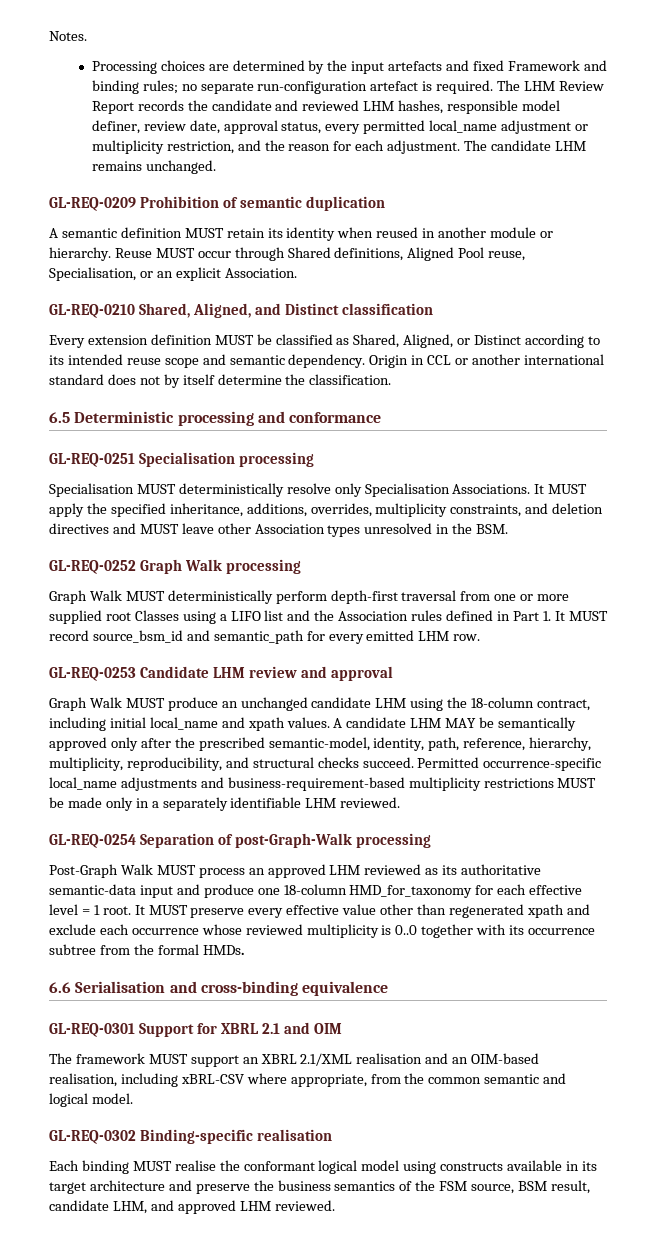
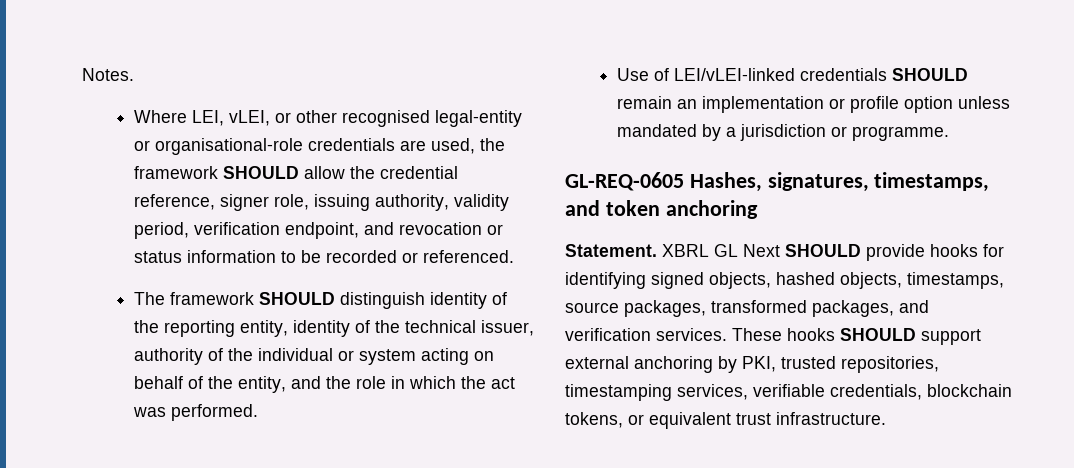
[91,60,607,74] [91,80,604,94] [91,100,561,114] [91,120,589,134] [91,140,586,154] [91,160,216,174] [49,196,386,211] [49,227,553,241] [49,247,526,261] [49,267,297,281] [49,303,434,318] [49,334,600,348] [49,354,604,368] [49,374,392,388] [49,411,382,426] [49,452,315,467] [49,483,588,497] [49,503,604,517] [49,523,509,537] [49,559,302,574] [49,590,570,604] [49,610,608,624] [49,630,481,644] [49,666,394,681] [49,697,591,711] [49,717,577,731] [49,737,592,751] [49,757,602,771] [49,777,597,791] [49,797,401,811] [49,833,432,848] [49,864,542,878] [49,884,583,898] [49,904,590,918] [49,924,596,938] [49,944,244,955] [49,981,389,996] [49,1022,343,1037] [49,1053,540,1067] [49,1073,567,1087] [49,1093,133,1107] [49,1129,333,1144] [49,1160,597,1174] [49,1180,590,1194] [49,1200,335,1214] Processing choices are determined by the input artefacts and fixed Framework and binding rules; no separate run-configuration artefact is required. The LHM Review Report records the candidate and reviewed LHM hashes, responsible model definer, review date, approval status, every permitted local_name adjustment or multiplicity restriction, and the reason for each adjustment. The candidate LHM remains unchanged. // GL-REQ-0209 Prohibition of semantic duplication // A semantic definition MUST retain its identity when reused in another module or hierarchy. Reuse MUST occur through Shared definitions, Aligned Pool reuse, Specialisation, or an explicit Association. // GL-REQ-0210 Shared, Aligned, and Distinct classification // Every extension definition MUST be classified as Shared, Aligned, or Distinct according to its intended reuse scope and semantic dependency. Origin in CCL or another international standard does not by itself determine the classification. // 6.5 Deterministic processing and conformance // GL-REQ-0251 Specialisation processing // Specialisation MUST deterministically resolve only Specialisation Associations. It MUST apply the specified inheritance, additions, overrides, multiplicity constraints, and deletion directives and MUST leave other Association types unresolved in the BSM. // GL-REQ-0252 Graph Walk processing // Graph Walk MUST deterministically perform depth-first traversal from one or more supplied root Classes using a LIFO list and the Association rules defined in Part 1. It MUST record source_bsm_id and semantic_path for every emitted LHM row. // GL-REQ-0253 Candidate LHM review and approval // Graph Walk MUST produce an unchanged candidate LHM using the 18-column contract, including initial local_name and xpath values. A candidate LHM MAY be semantically approved only after the prescribed semantic-model, identity, path, reference, hierarchy, multiplicity, reproducibility, and structural checks succeed. Permitted occurrence-specific local_name adjustments and business-requirement-based multiplicity restrictions MUST be made only in a separately identifiable LHM reviewed. // GL-REQ-0254 Separation of post-Graph-Walk processing // Post-Graph Walk MUST process an approved LHM reviewed as its authoritative semantic-data input and produce one 18-column HMD_for_taxonomy for each effective level = 1 root. It MUST preserve every effective value other than regenerated xpath and exclude each occurrence whose reviewed multiplicity is 0..0 together with its occurrence subtree from the formal HMDs. // 6.6 Serialisation and cross-binding equivalence // GL-REQ-0301 Support for XBRL 2.1 and OIM // The framework MUST support an XBRL 2.1/XML realisation and an OIM-based realisation, including xBRL-CSV where appropriate, from the common semantic and logical model. // GL-REQ-0302 Binding-specific realisation // Each binding MUST realise the conformant logical model using constructs available in its target architecture and preserve the business semantics of the FSM source, BSM result, candidate LHM, and approved LHM reviewed. -> [133,110,522,127] [133,138,505,155] [133,166,458,179] [133,194,509,211] [133,222,503,239] [133,250,514,263] [133,292,507,309] [133,320,534,337] [133,348,494,365] [133,376,515,393] [132,404,258,421] [616,68,968,81] [616,96,1010,113] [616,124,949,141] [565,172,990,192] [565,200,758,219] [565,244,1004,261] [565,272,1004,289] [565,300,929,317] [565,328,981,345] [565,356,939,373] [565,384,1012,401] [565,412,886,429] Where LEI, vLEI, or other recognised legal-entity or organisational-role credentials are used, the framework SHOULD allow the credential reference, signer role, issuing authority, validity period, verification endpoint, and revocation or status information to be recorded or referenced. // The framework SHOULD distinguish identity of the reporting entity, identity of the technical issuer, authority of the individual or system acting on behalf of the entity, and the role in which the act was performed. // Use of LEI/vLEI-linked credentials SHOULD remain an implementation or profile option unless mandated by a jurisdiction or programme. // GL-REQ-0605 Hashes, signatures, timestamps, and token anchoring // Statement. XBRL GL Next SHOULD provide hooks for identifying signed objects, hashed objects, timestamps, source packages, transformed packages, and verification services. These hooks SHOULD support external anchoring by PKI, trusted repositories, timestamping services, verifiable credentials, blockchain tokens, or equivalent trust infrastructure.

